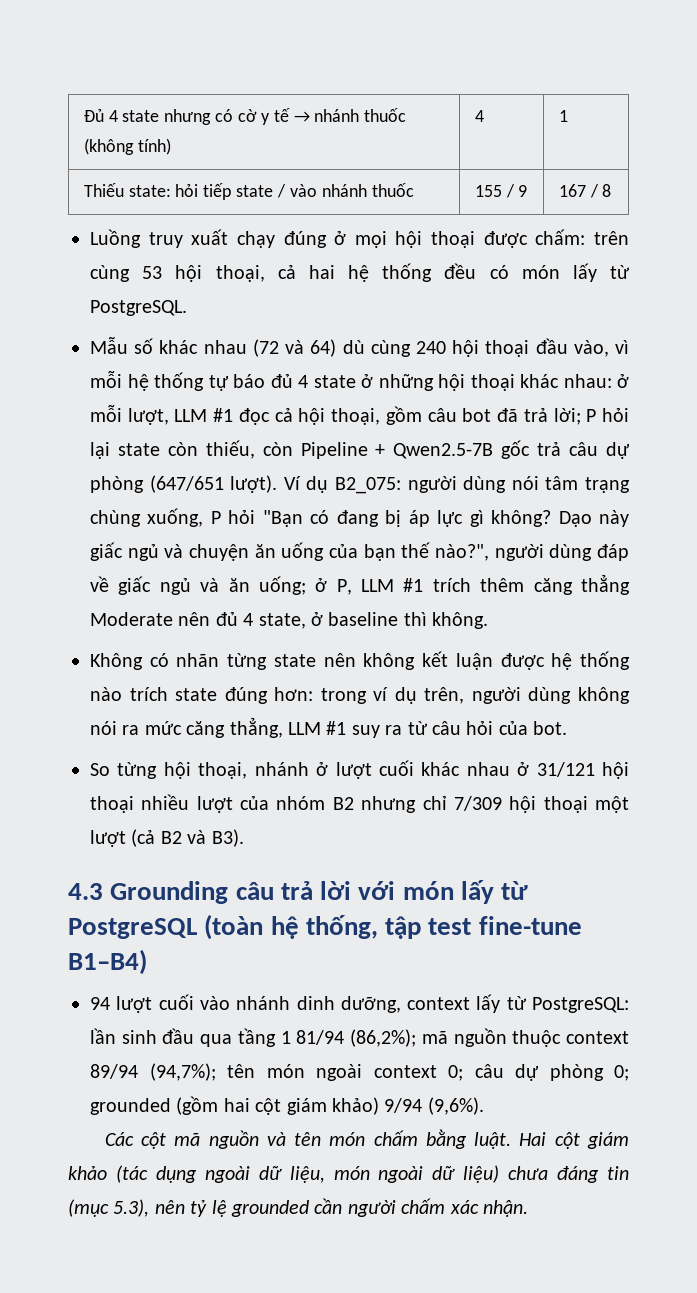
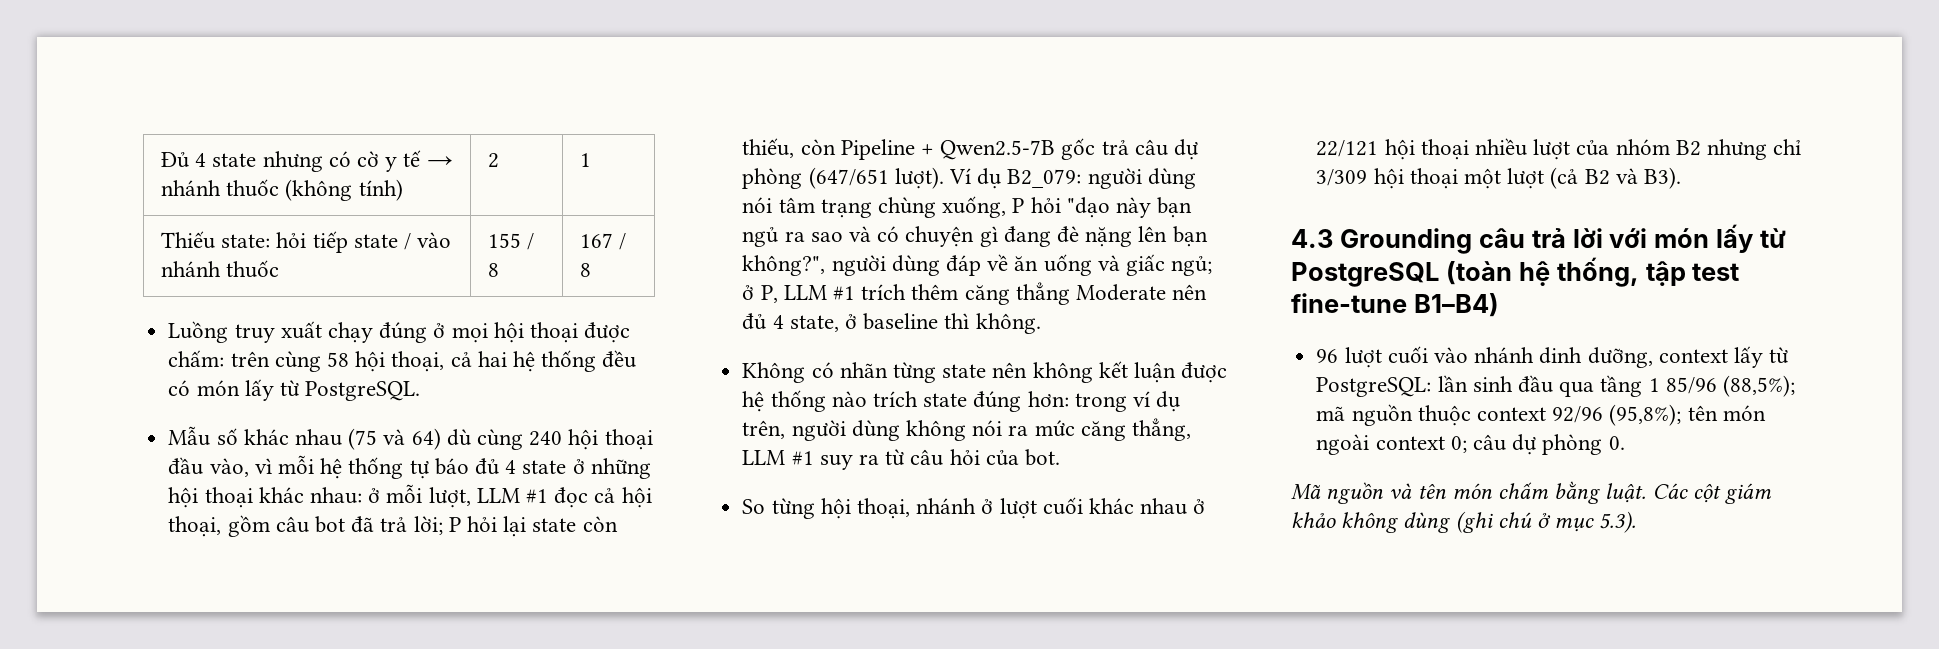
[474,110,484,122] 4 -> [488,153,500,168] 2
[518,185,528,197] 9 -> [488,263,500,277] 8
[142,266,163,279] 53 -> [326,352,349,367] 58
[252,339,279,357] (72 -> [348,428,378,450] (75
[335,477,401,494] B2_075: -> [1007,169,1082,188] B2_079:
[262,510,629,527] [90,542,630,561] [90,576,306,595] "Bạn có đang bị áp lực gì không? Dạo này giấc ngủ và chuyện ăn uống của bạn thế nào?", người dùng đáp về giấc ngủ và ăn uống; -> [1066,197,1193,218] [742,226,1208,247] [742,254,1213,276] "dạo này bạn ngủ ra sao và có chuyện gì đang đè nặng lên bạn không?", người dùng đáp về ăn uống và giấc ngủ;
[536,762,595,777] 31/121 -> [1316,140,1379,157] 22/121
[453,796,502,811] 7/309 -> [1316,169,1368,186] 3/309
[90,997,110,1010] 94 -> [1316,349,1339,363] 96
[296,1029,417,1047] 81/94 (86,2%); -> [1665,375,1795,397] 85/96 (88,5%);
[90,1063,216,1081] 89/94 (94,7%); -> [1552,404,1682,426] 92/96 (95,8%);
[614,1065,629,1081] [90,1096,484,1115] [104,1132,201,1149] 0; grounded (gồm hai cột giám khảo) 9/94 (9,6%). // Các cột mã -> [1608,436,1625,450] [1291,484,1321,500] 0. // Mã
[519,1132,547,1146] Hai -> [1652,483,1688,499] Các
[115,1165,630,1183] [68,1198,528,1217] (tác dụng ngoài dữ liệu, món ngoài dữ liệu) chưa đáng tin (mục 5.3), nên tỷ lệ grounded cần người chấm xác nhận. -> [1341,511,1637,533] không dùng (ghi chú ở mục 5.3).

